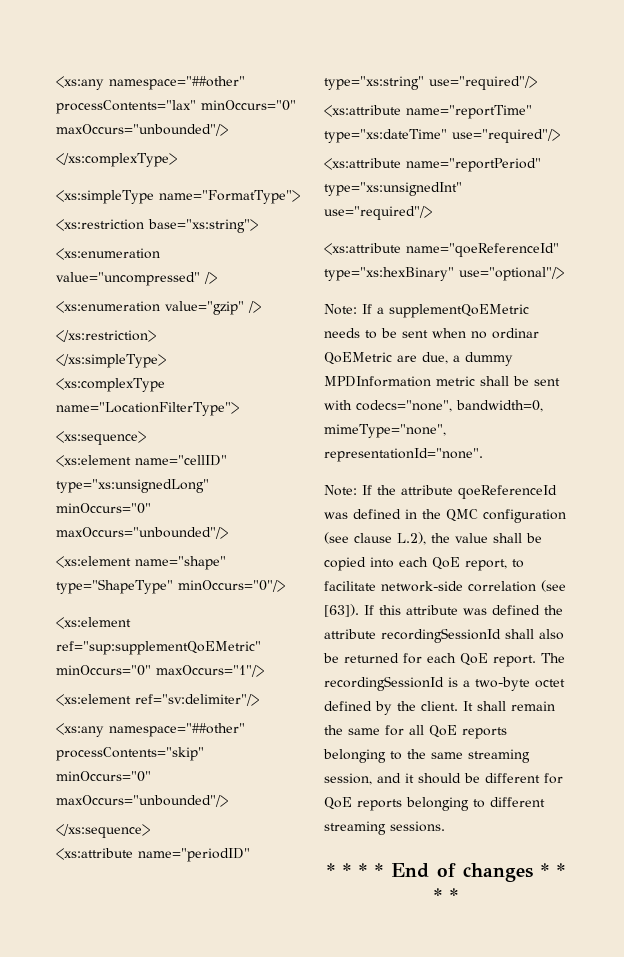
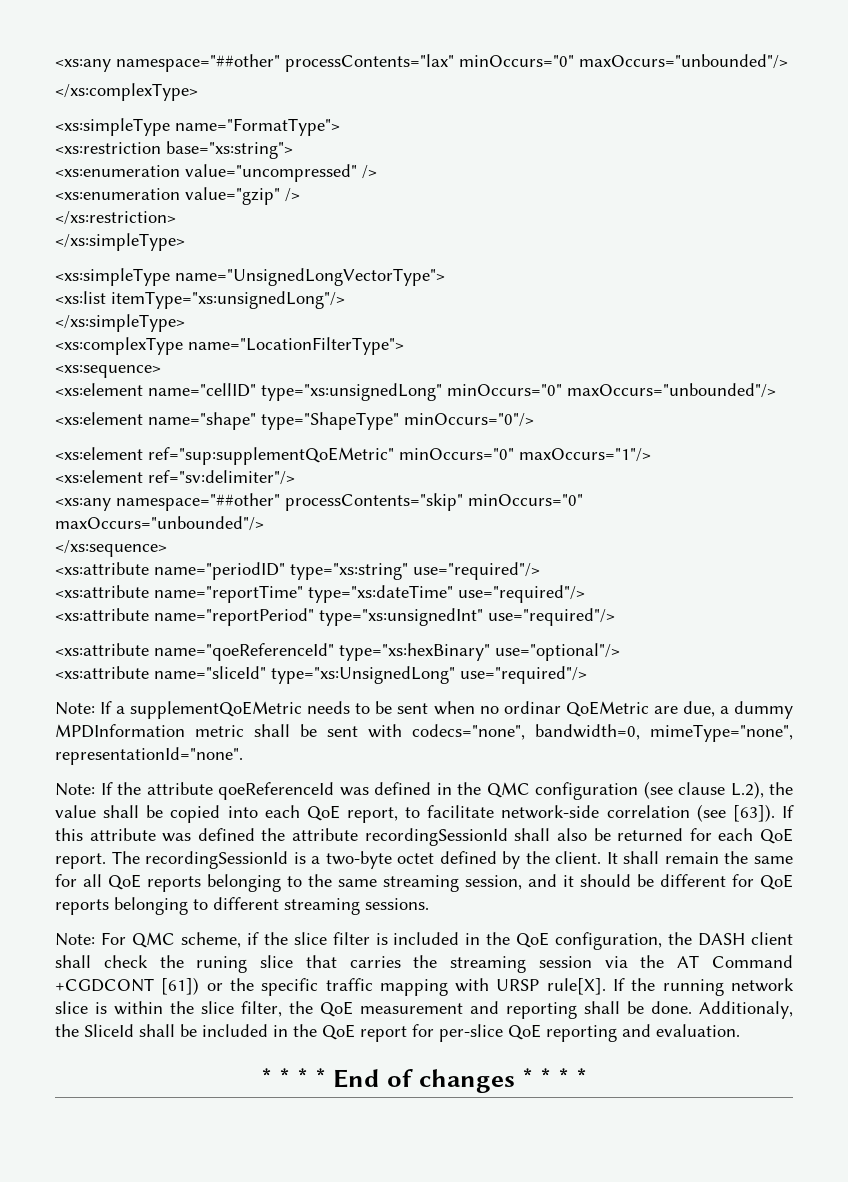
(166, 361) none -> [55,268,445,286] [55,291,345,309] [55,314,185,332] // <xs:simpleType name="UnsignedLongVectorType"> // <xs:list itemType="xs:unsignedLong"/> // </xs:simpleType>
(564, 274) none -> [55,666,587,684] // <xs:attribute name="sliceId" type="xs:UnsignedLong" use="required"/>
(445, 826) none -> [55,932,793,950] [55,955,793,973] [55,977,794,996] [55,1001,793,1019] [55,1024,740,1042] // Note: For QMC scheme, if the slice filter is included in the QoE configuration, the DASH client shall check the runing slice that carries the streaming session via the AT Command +CGDCONT [61]) or the specific traffic mapping with URSP rule[X]. If the running network slice is within the slice filter, the QoE measurement and reporting shall be done. Additionaly, the SliceId shall be included in the QoE report for per-slice QoE reporting and evaluation.

